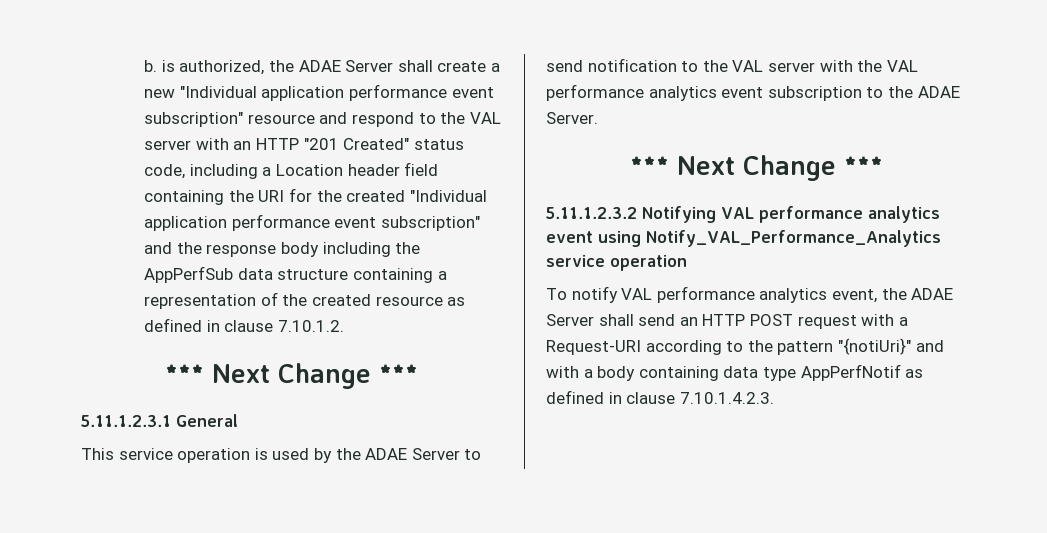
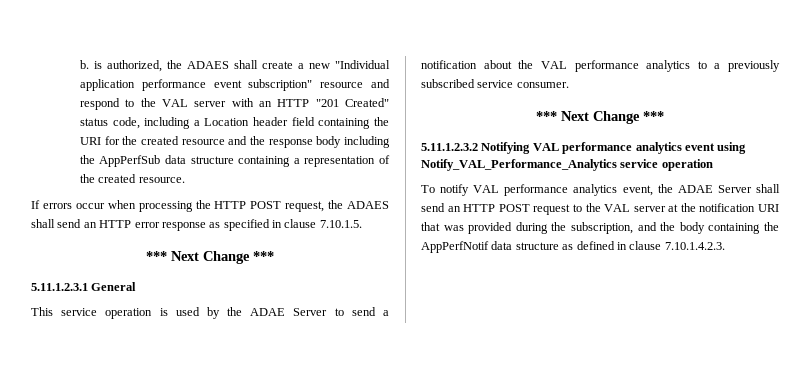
[298,60,394,72] ADAE Server -> [186,61,229,69] ADAES
[409,190,487,202] [144,214,480,231] "Individual application performance event subscription" -> [181,139,225,145] resource
[375,296,466,306] [144,318,344,332] resource as defined in clause 7.10.1.2. -> [138,177,185,183] [31,200,389,212] [31,219,362,231] resource. // If errors occur when processing the HTTP POST request, the ADAES shall send an HTTP error response as specified in clause 7.10.1.5.
[587,58,918,72] [546,84,960,101] [546,112,598,124] notification to the VAL server with the VAL performance analytics event subscription to the ADAE Server. -> [383,310,390,316] [421,60,780,72] [421,79,569,88] a notification about the VAL performance analytics to a previously subscribed service consumer.
[861,314,908,326] [546,338,944,355] [546,364,901,381] with a Request-URI according to the pattern "{notiUri}" and with a body containing data type AppPerfNotif -> [572,203,779,212] [421,222,779,234] [421,241,559,253] to the VAL server at the notification URI that was provided during the subscription, and the body containing the AppPerfNotif data structure

